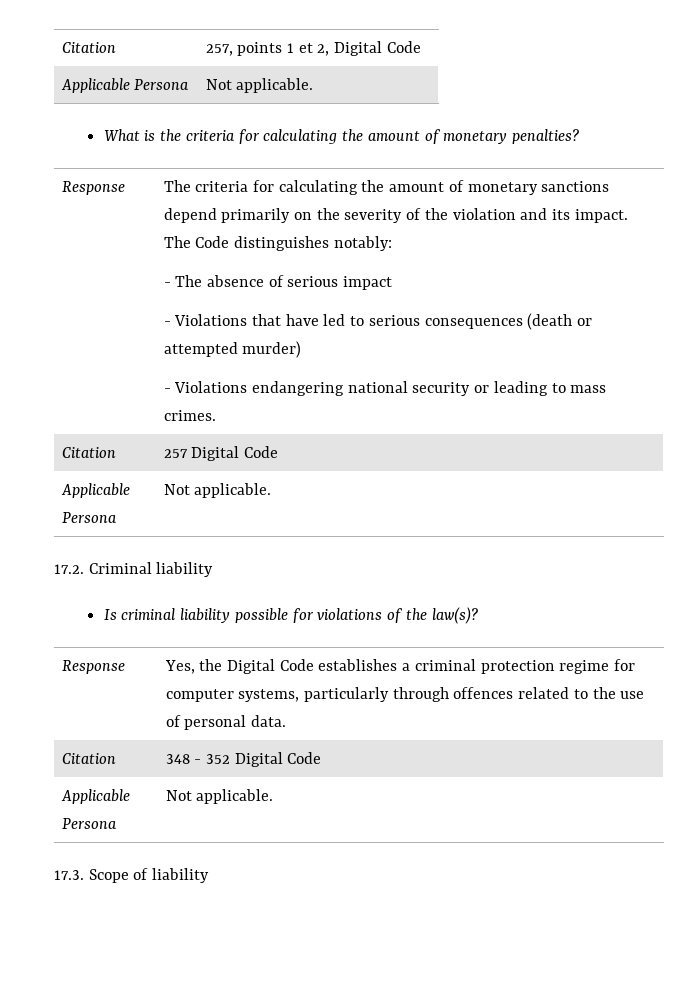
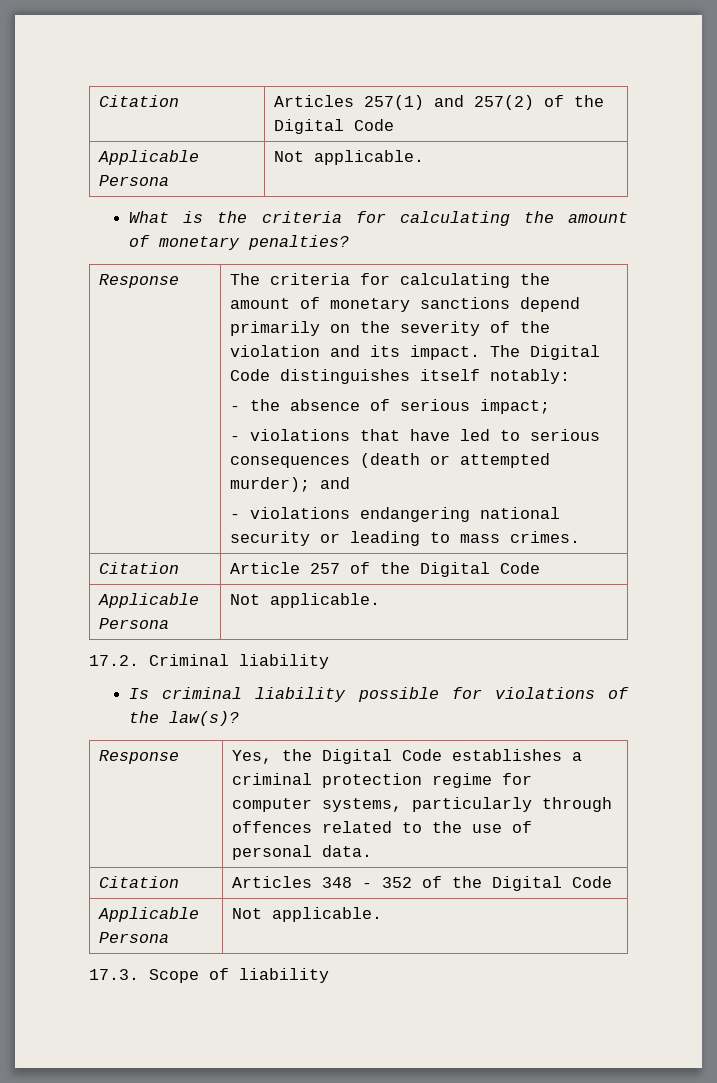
[61,42,116,53] [205,42,330,56] Citation | 257, points 1 et 2, -> [99,95,180,107] [274,95,605,110] Citation | Articles 257(1) and 257(2) of the
(191, 242) none -> [530,345,601,360] Digital
(330, 243) none -> [420,369,481,381] itself
[175,275,203,287] The -> [250,399,281,411] the
[343,276,393,290] [163,314,248,326] impact // - Violations -> [480,399,551,414] [230,429,351,441] impact; // - violations
[242,341,302,358] [163,381,248,393] murder) // - Violations -> [230,477,351,492] [230,507,351,519] murder); and // - violations
[163,449,188,458] 257 -> [230,562,411,574] Article 257 of the
(116, 758) none -> [232,876,313,888] Articles
(231, 759) none -> [422,876,483,888] of the

